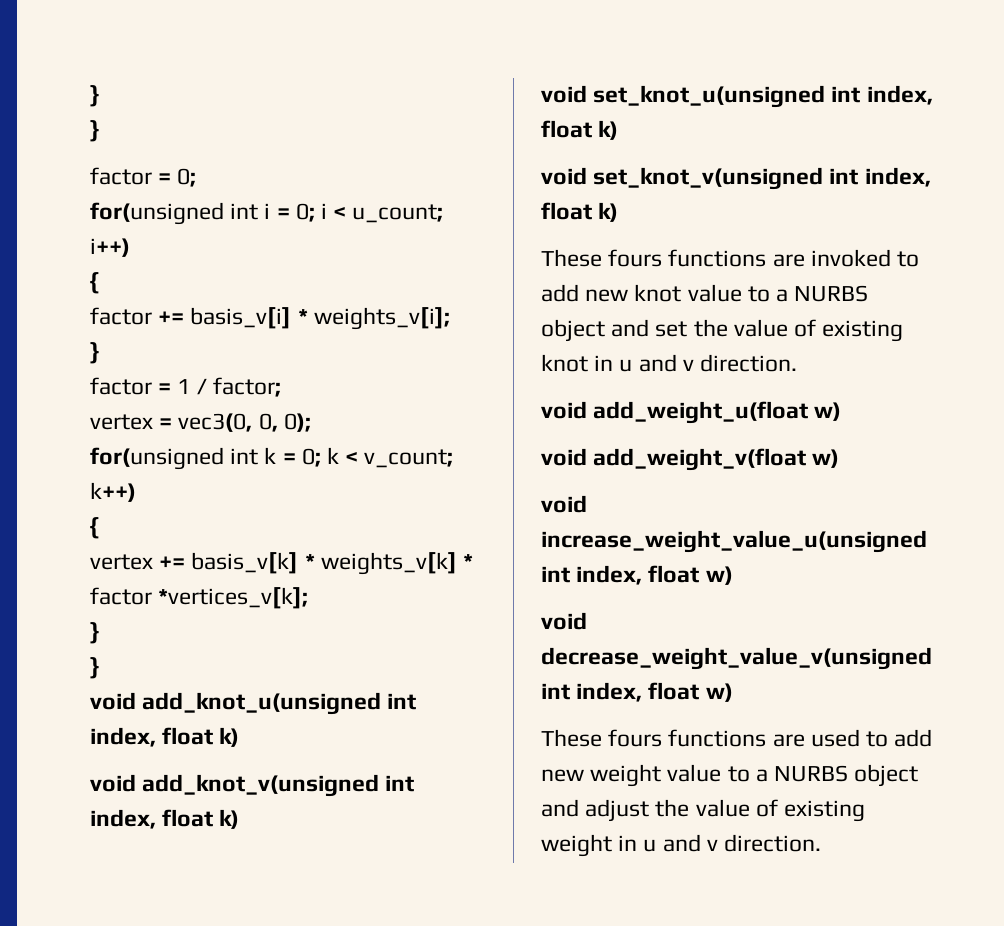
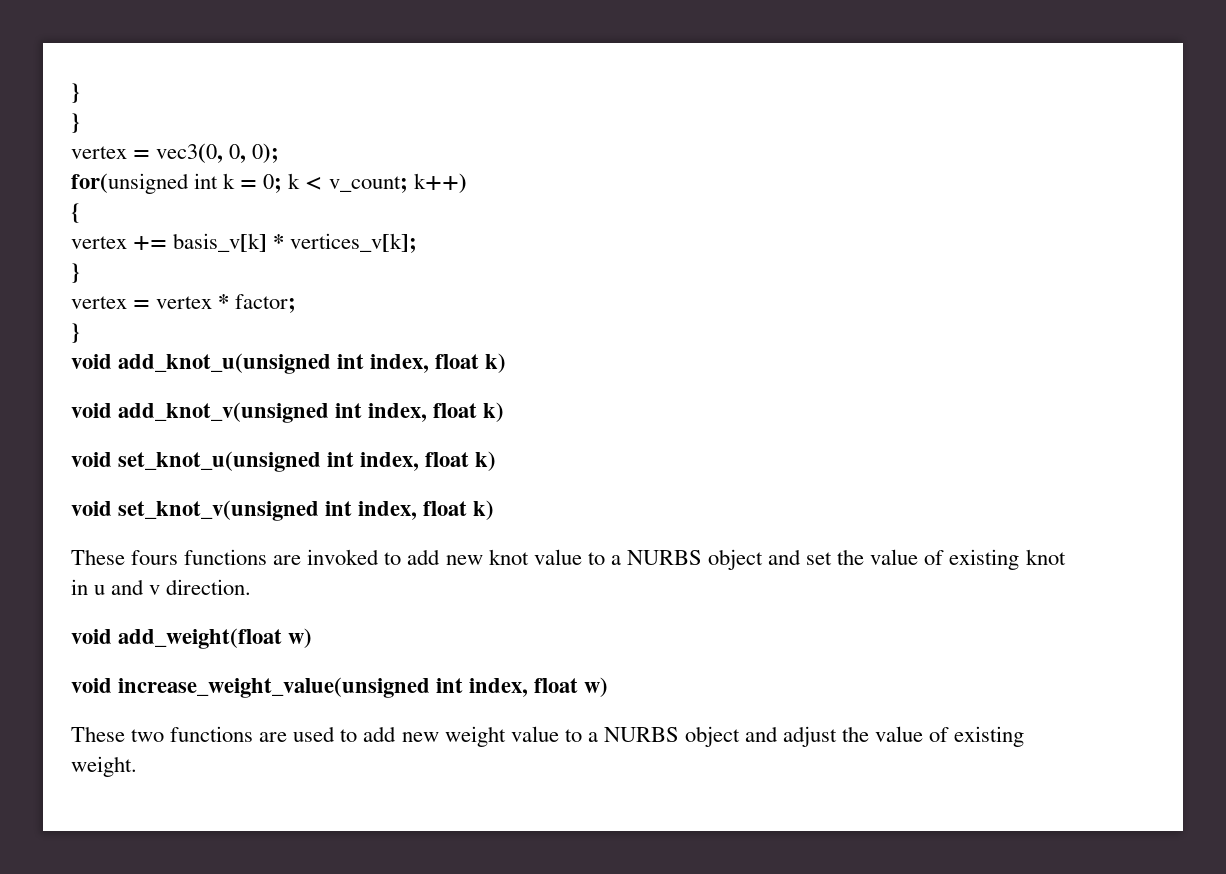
[90,85,99,107] [90,120,99,142] [90,167,197,187] [90,202,444,225] [90,238,130,257] [90,272,99,294] [90,307,450,330] [90,342,99,364] [90,377,281,397] } // } // factor = 0; // for(unsigned int i = 0; i < u_count; i++) // { // factor += basis_v[i] * weights_v[i]; // } // factor = 1 / factor; -> [71,83,80,103] [71,113,80,133] } // }
[320,552,474,575] [90,587,309,609] [90,622,99,644] weights_v[k] * factor *vertices_v[k]; // } -> [290,233,418,253] [71,263,80,283] [71,294,297,313] vertices_v[k]; // } // vertex = vertex * factor;
[593,401,842,424] [541,448,840,471] [541,495,587,513] [541,530,927,553] [541,565,733,585] [541,612,587,630] [541,647,932,670] add_weight_u(float w) // void add_weight_v(float w) // void increase_weight_value_u(unsigned int index, float w) // void decrease_weight_value_v(unsigned -> [118,628,313,649] [71,677,431,698] add_weight(float w) // void increase_weight_value(unsigned
[608,729,663,747] fours -> [131,729,165,742] two
[541,834,822,857] weight in u and v direction. -> [71,756,137,777] weight.

